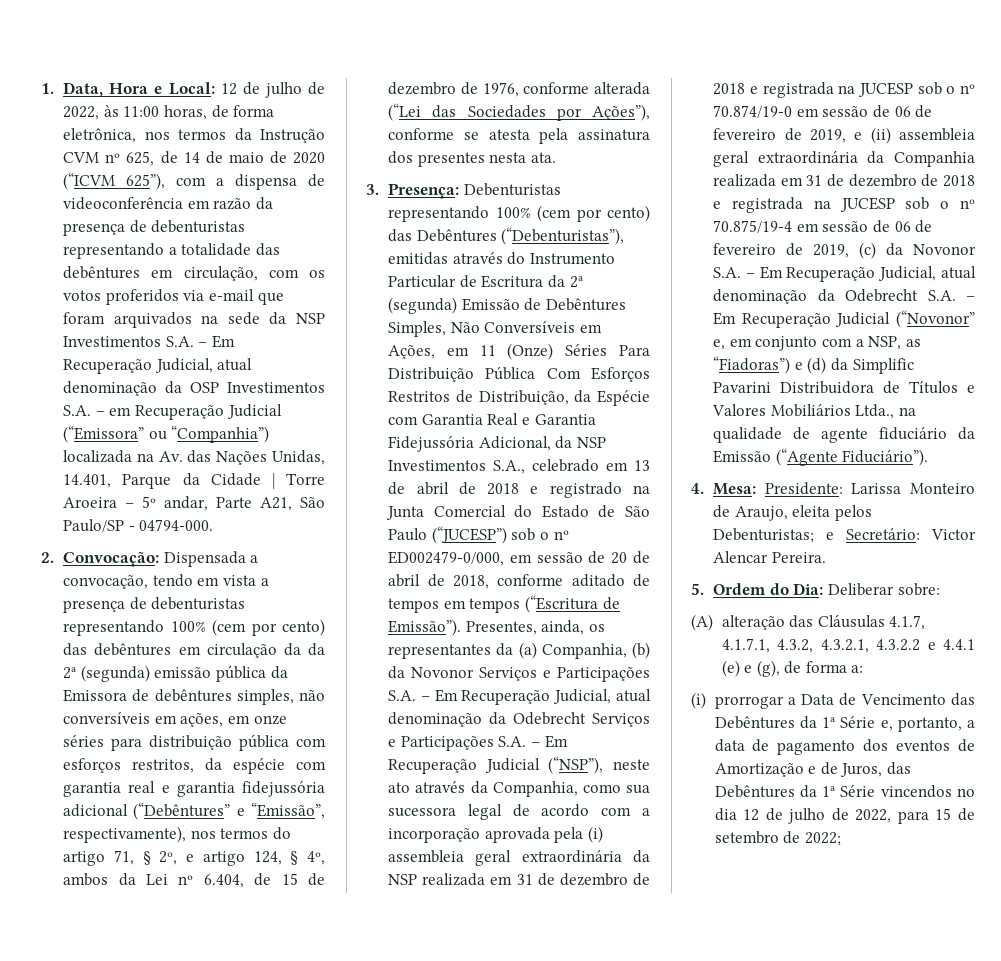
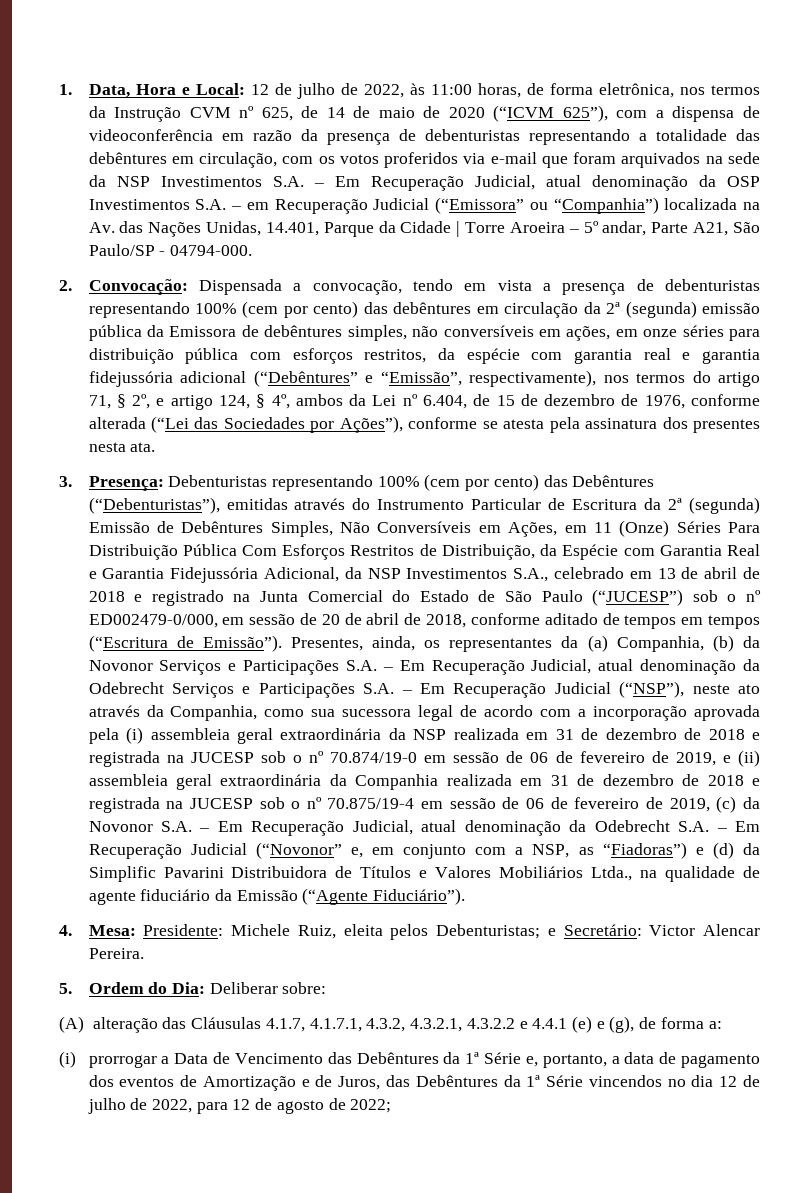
[308,643,325,656] da -> (601, 308) none
[851,483,975,494] [713,505,788,521] Larissa Monteiro de Araujo, -> [231,924,336,939] Michele Ruiz,
[935,808,975,821] [714,831,779,844] 15 de setembro -> [232,1098,324,1114] 12 de agosto

